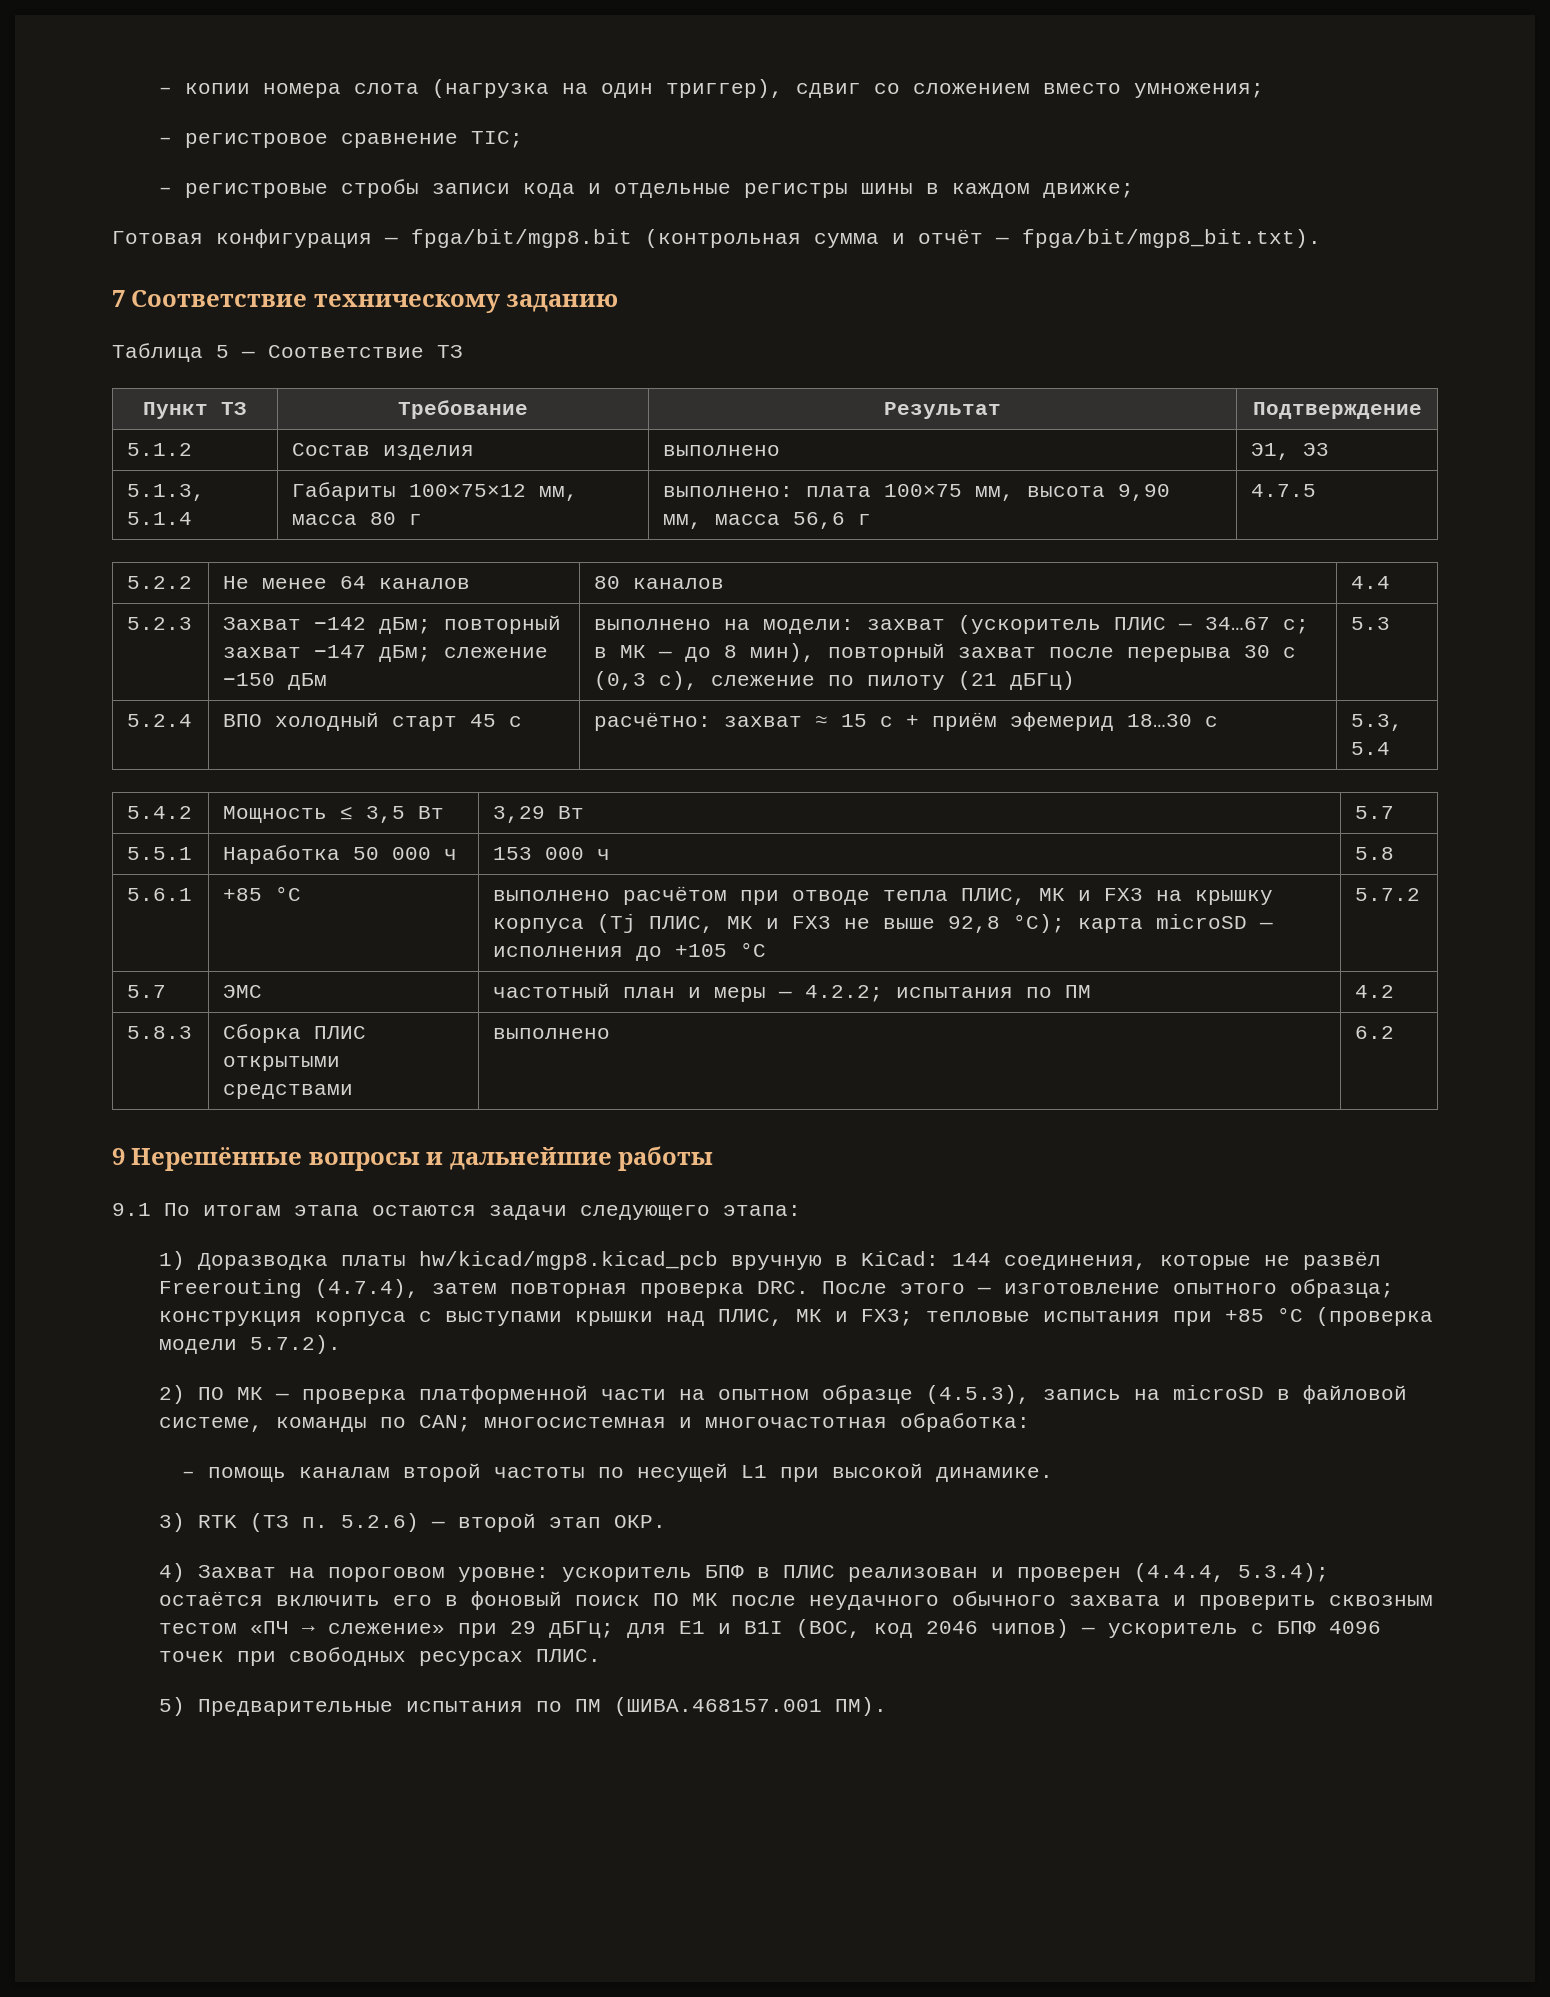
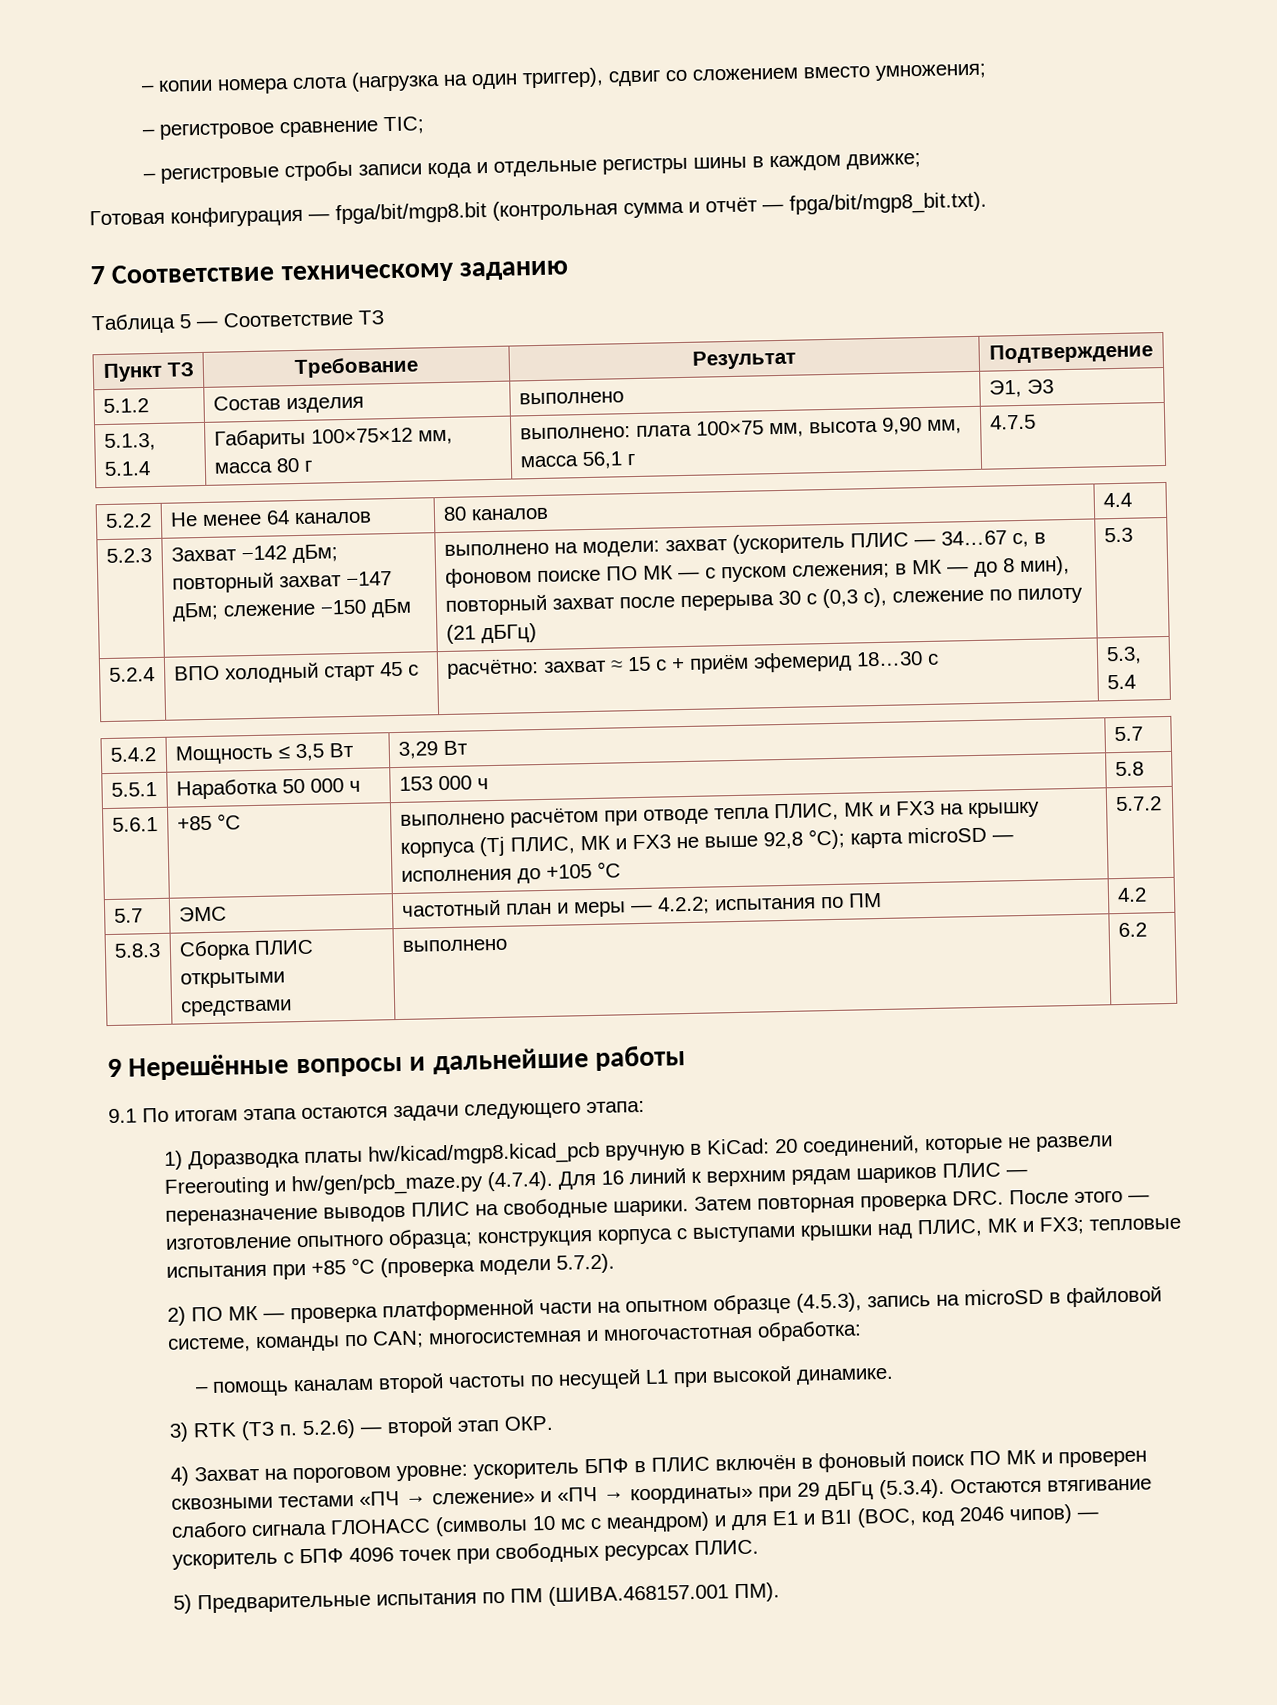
[793,512,846,529] 56,6 -> [581,451,623,470] 56,1
[1283,619,1310,634] с; -> [1011,532,1046,548] [444,563,890,588] с, в фоновом поиске ПО МК — с пуском слежения;
[951,1251,1381,1270] [158,1279,497,1298] 144 соединения, которые не развёл Freerouting (4.7.4), затем -> [773,1135,1113,1157] [163,1162,1028,1198] [164,1195,752,1226] 20 соединений, которые не развели Freerouting и hw/gen/pcb_maze.py (4.7.4). Для 16 линий к верхним рядам шариков ПЛИС — переназначение выводов ПЛИС на свободные шарики. Затем
[847,1563,1329,1582] [158,1591,432,1606] реализован и проверен (4.4.4, 5.3.4); остаётся включить его -> [714,1453,796,1471] включён
[730,1591,1433,1610] [158,1621,614,1638] после неудачного обычного захвата и проверить сквозным тестом «ПЧ → слежение» при 29 дБГц; -> [1040,1450,1147,1468] [170,1477,1152,1510] [170,1511,727,1538] и проверен сквозными тестами «ПЧ → слежение» и «ПЧ → координаты» при 29 дБГц (5.3.4). Остаются втягивание слабого сигнала ГЛОНАСС (символы 10 мс с меандром) и

